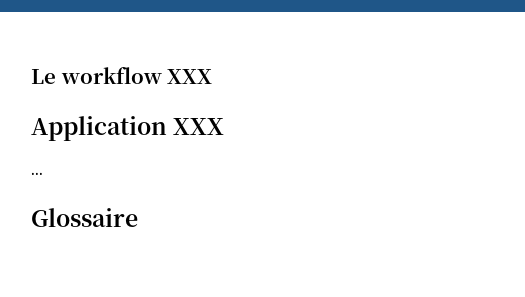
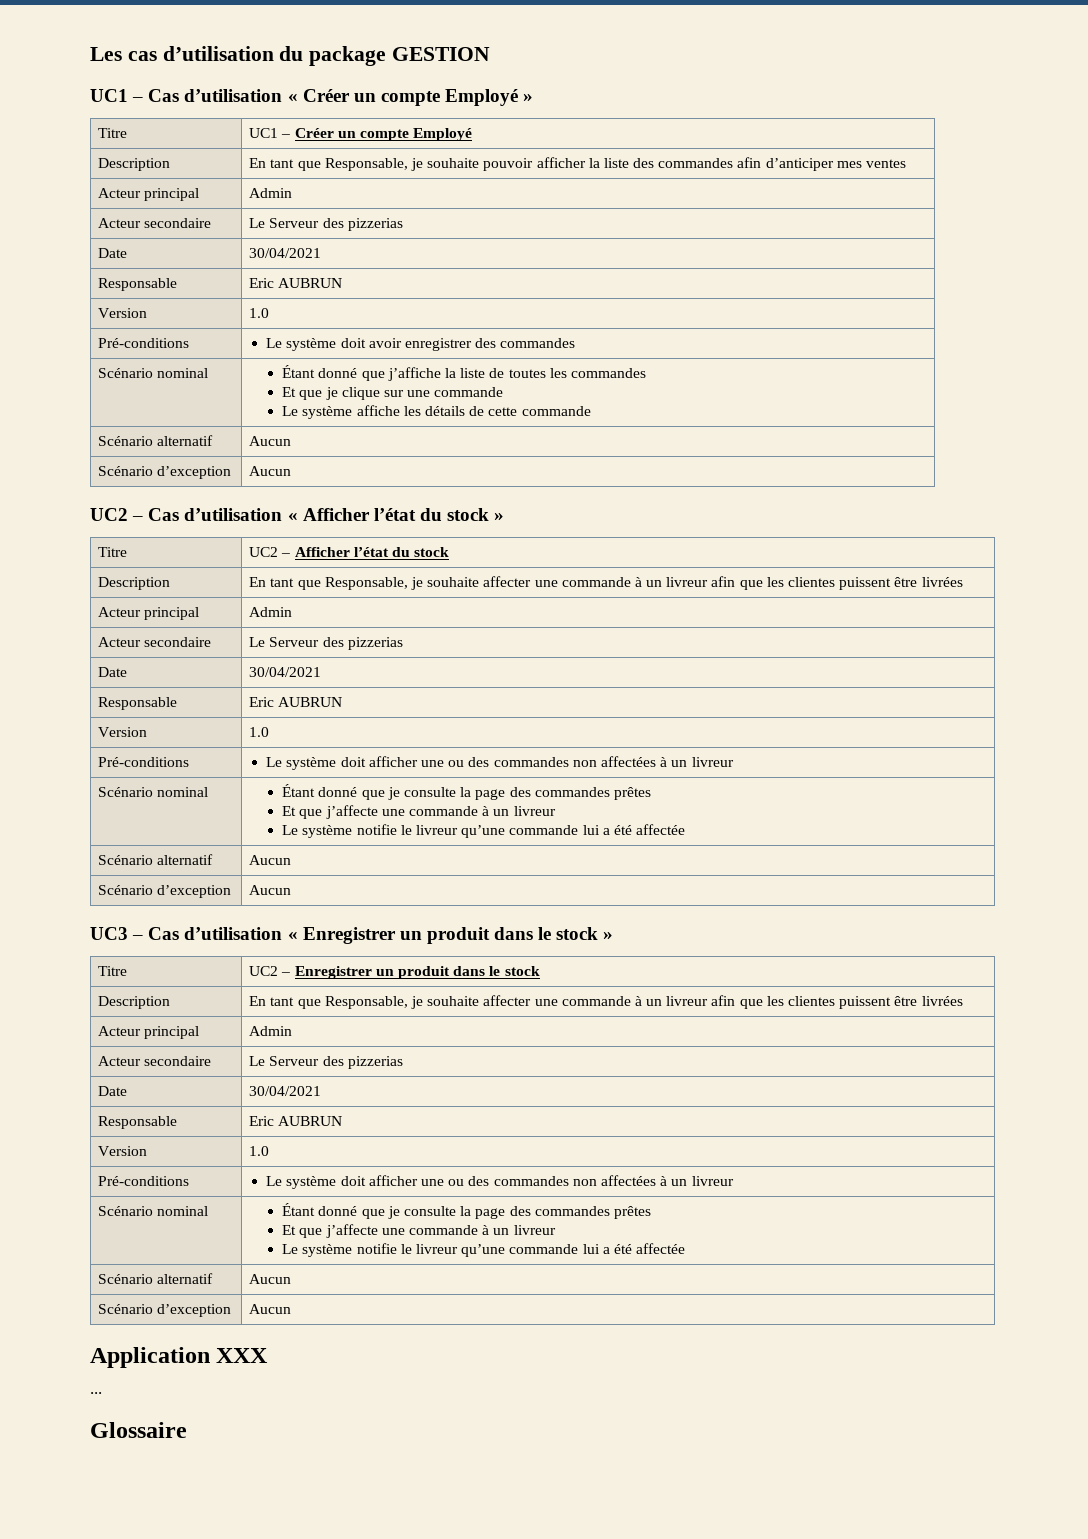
[31,67,213,84] Le workflow XXX -> [90,46,491,66] [90,89,534,106] [98,128,128,138] [249,128,473,141] [98,158,171,171] [249,157,907,171] [98,188,200,201] [249,188,293,198] [98,218,212,228] [249,218,403,231] [98,248,128,258] [249,248,322,258] [98,278,178,291] [249,278,343,288] [98,308,148,318] [249,308,270,318] [98,338,190,348] [266,338,576,351] [98,368,209,378] [282,365,646,381] [282,387,504,400] [282,405,591,419] [98,435,214,446] [249,436,292,446] [98,466,232,479] [249,466,292,476] [90,508,505,521] [98,547,128,557] [249,547,450,557] [98,577,171,590] [249,576,963,590] [98,607,200,620] [249,607,293,617] [98,637,212,647] [249,637,403,650] [98,667,128,677] [249,667,322,677] [98,697,178,710] [249,697,343,707] [98,727,148,737] [249,727,270,737] [98,757,190,767] [266,756,734,770] [98,787,209,797] [282,784,651,800] [282,805,556,819] [282,824,686,838] [98,854,214,865] [249,855,292,865] [98,885,232,898] [249,885,292,895] [90,927,614,944] [98,966,128,976] [249,966,540,979] [98,996,171,1009] [249,995,963,1009] [98,1026,200,1039] [249,1026,293,1036] [98,1056,212,1066] [249,1056,403,1069] [98,1086,128,1096] [249,1086,322,1096] [98,1116,178,1129] [249,1116,343,1126] [98,1146,148,1156] [249,1146,270,1156] [98,1176,190,1186] [266,1175,734,1189] [98,1206,209,1216] [282,1203,651,1219] [282,1224,556,1238] [282,1243,686,1257] [98,1273,214,1284] [249,1274,292,1284] [98,1304,232,1317] [249,1304,292,1314] Les cas d’utilisation du package GESTION // UC1 – Cas d’utilisation « Créer un compte Employé » // Titre | UC1 – Créer un compte Employé // Description | En tant que Responsable, je souhaite pouvoir afficher la liste des commandes afin d’anticiper mes ventes // Acteur principal | Admin // Acteur secondaire | Le Serveur des pizzerias // Date | 30/04/2021 // Responsable | Eric AUBRUN // Version | 1.0 // Pré-conditions | Le système doit avoir enregistrer des commandes // Scénario nominal | Étant donné que j’affiche la liste de toutes les commandes // Et que je clique sur une commande // Le système affiche les détails de cette commande // Scénario alternatif | Aucun // Scénario d’exception | Aucun // UC2 – Cas d’utilisation « Afficher l’état du stock » // Titre | UC2 – Afficher l’état du stock // Description | En tant que Responsable, je souhaite affecter une commande à un livreur afin que les clientes puissent être livrées // Acteur principal | Admin // Acteur secondaire | Le Serveur des pizzerias // Date | 30/04/2021 // Responsable | Eric AUBRUN // Version | 1.0 // Pré-conditions | Le système doit afficher une ou des commandes non affectées à un livreur // Scénario nominal | Étant donné que je consulte la page des commandes prêtes // Et que j’affecte une commande à un livreur // Le système notifie le livreur qu’une commande lui a été affectée // Scénario alternatif | Aucun // Scénario d’exception | Aucun // UC3 – Cas d’utilisation « Enregistrer un produit dans le stock » // Titre | UC2 – Enregistrer un produit dans le stock // Description | En tant que Responsable, je souhaite affecter une commande à un livreur afin que les clientes puissent être livrées // Acteur principal | Admin // Acteur secondaire | Le Serveur des pizzerias // Date | 30/04/2021 // Responsable | Eric AUBRUN // Version | 1.0 // Pré-conditions | Le système doit afficher une ou des commandes non affectées à un livreur // Scénario nominal | Étant donné que je consulte la page des commandes prêtes // Et que j’affecte une commande à un livreur // Le système notifie le livreur qu’une commande lui a été affectée // Scénario alternatif | Aucun // Scénario d’exception | Aucun

